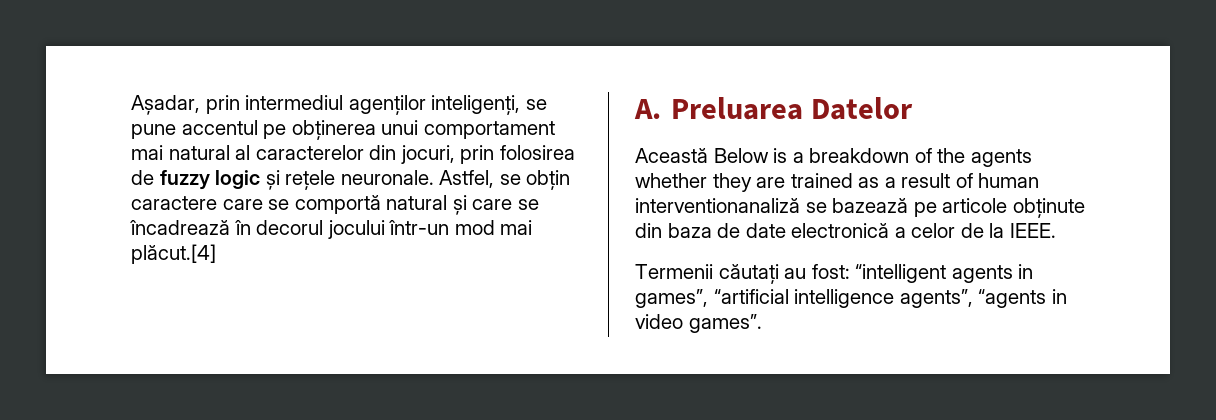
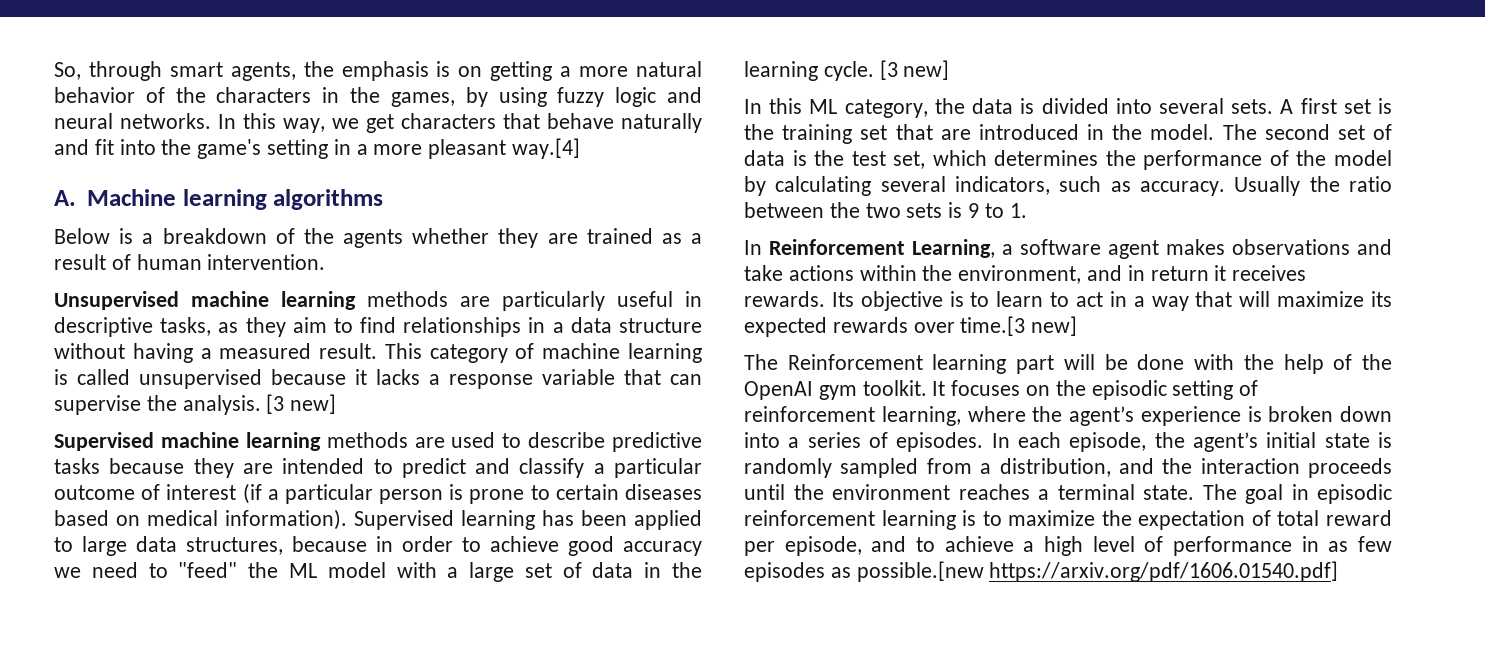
[131,95,547,115] [131,120,555,140] [131,145,575,164] [131,170,571,190] [131,195,539,215] [129,220,533,239] [131,244,216,264] [634,97,914,120] [635,148,708,163] Așadar, prin intermediul agenților inteligenți, se pune accentul pe obținerea unui comportament mai natural al caracterelor din jocuri, prin folosirea de fuzzy logic și rețele neuronale. Astfel, se obțin caractere care se comportă natural și care se încadrează în decorul jocului într-un mod mai plăcut.[4] // A. Preluarea Datelor // Această -> [54,61,702,81] [54,87,702,107] [54,113,702,133] [54,138,581,159] [54,189,384,210] So, through smart agents, the emphasis is on getting a more natural behavior of the characters in the games, by using fuzzy logic and neural networks. In this way, we get characters that behave naturally and fit into the game's setting in a more pleasant way.[4] // A. Machine learning algorithms //
[635,198,1085,218] [635,223,1056,238] [635,264,1034,284] [635,289,1067,308] [635,314,762,333] interventionanaliză se bazează pe articole obținute din baza de date electronică a celor de la IEEE. // Termenii căutați au fost: “intelligent agents in games”, “artificial intelligence agents”, “agents in video games”. -> [207,254,326,270] [54,291,702,311] [54,317,702,337] [54,343,702,363] [54,369,702,389] [54,394,337,415] [54,432,702,452] [54,458,702,478] [54,483,702,504] [54,509,702,530] [54,536,702,556] [54,562,703,582] [744,60,950,81] [744,98,1392,118] [744,124,1392,144] [744,150,1392,170] [744,176,1392,196] [744,202,1027,218] [744,239,1392,259] [744,265,1307,284] [744,291,1392,311] [744,316,1078,337] [744,354,1393,374] [744,380,1259,400] [744,406,1392,426] [744,432,1392,452] [744,458,1392,478] [744,484,1392,504] [744,510,1392,530] [744,536,1392,556] [744,561,1339,582] intervention. // Unsupervised machine learning methods are particularly useful in descriptive tasks, as they aim to find relationships in a data structure without having a measured result. This category of machine learning is called unsupervised because it lacks a response variable that can supervise the analysis. [3 new] // Supervised machine learning methods are used to describe predictive tasks because they are intended to predict and classify a particular outcome of interest (if a particular person is prone to certain diseases based on medical information). Supervised learning has been applied to large data structures, because in order to achieve good accuracy we need to "feed" the ML model with a large set of data in the learning cycle. [3 new] // In this ML category, the data is divided into several sets. A first set is the training set that are introduced in the model. The second set of data is the test set, which determines the performance of the model by calculating several indicators, such as accuracy. Usually the ratio between the two sets is 9 to 1. // In Reinforcement Learning, a software agent makes observations and take actions within the environment, and in return it receives rewards. Its objective is to learn to act in a way that will maximize its expected rewards over time.[3 new] // The Reinforcement learning part will be done with the help of the OpenAI gym toolkit. It focuses on the episodic setting of reinforcement learning, where the agent’s experience is broken down into a series of episodes. In each episode, the agent’s initial state is randomly sampled from a distribution, and the interaction proceeds until the environment reaches a terminal state. The goal in episodic reinforcement learning is to maximize the expectation of total reward per episode, and to achieve a high level of performance in as few episodes as possible.[new https://arxiv.org/pdf/1606.01540.pdf]

